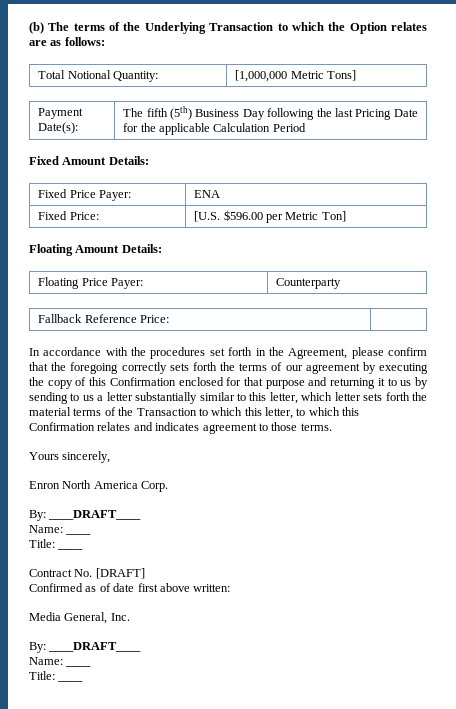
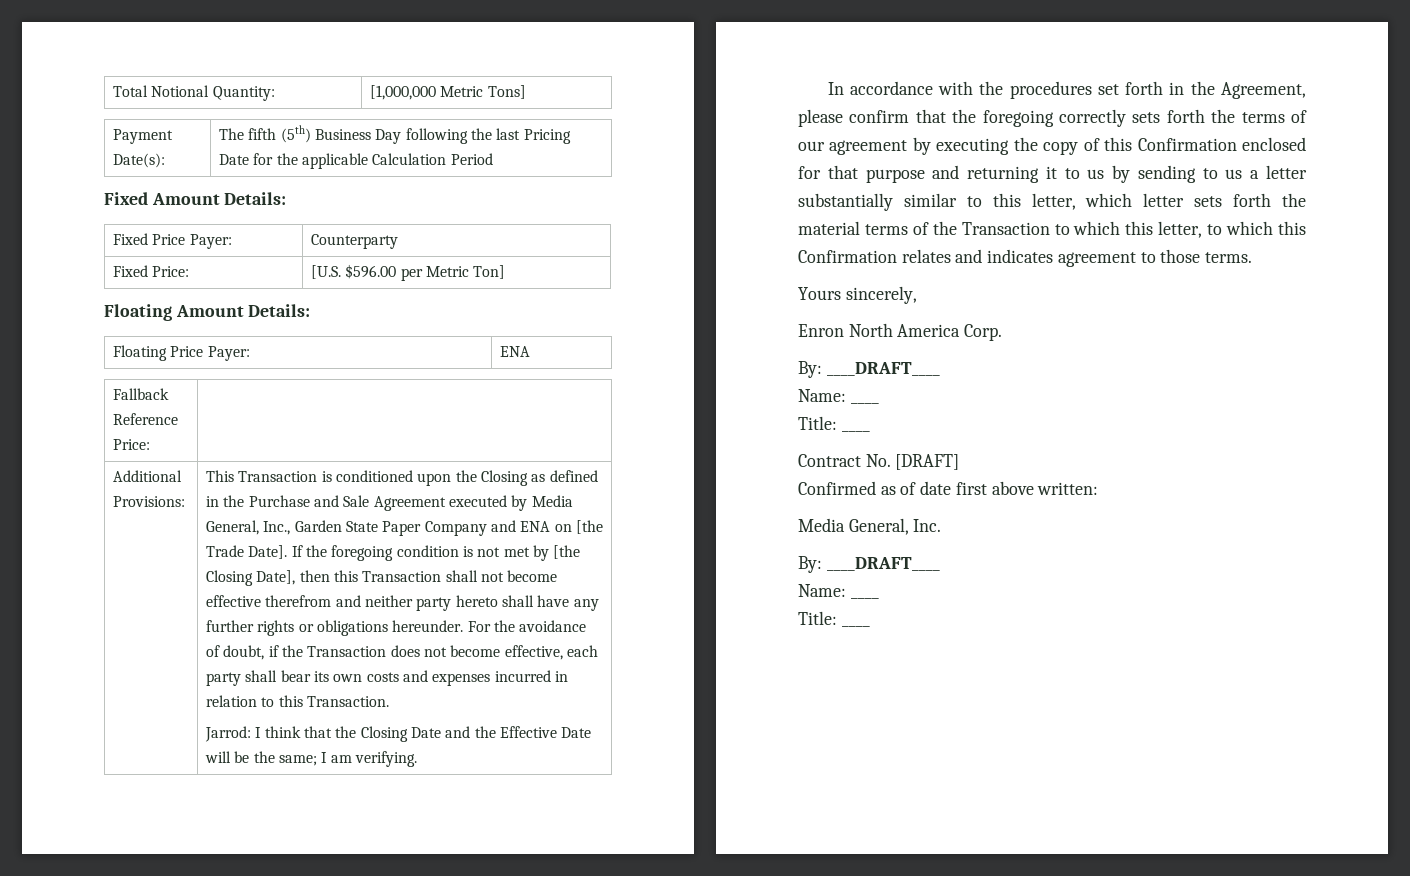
[29,22,428,34] [29,37,105,46] (b) The terms of the Underlying Transaction to which the Option relates are as follows: // -> (112, 91) none
[194,190,221,198] ENA -> [310,234,398,249] Counterparty
[276,278,342,289] Counterparty -> [499,346,530,357] ENA
(169, 319) none -> [112,470,182,482] [112,496,185,507] [205,470,598,486] [205,495,573,511] [205,520,603,536] [205,545,581,561] [205,570,558,586] [205,595,599,611] [205,620,587,636] [205,645,598,660] [205,670,568,686] [205,695,389,707] [204,726,592,742] [204,751,417,767] // Additional Provisions: | This Transaction is conditioned upon the Closing as defined in the Purchase and Sale Agreement executed by Media General, Inc., Garden State Paper Company and ENA on [the Trade Date]. If the foregoing condition is not met by [the Closing Date], then this Transaction shall not become effective therefrom and neither party hereto shall have any further rights or obligations hereunder. For the avoidance of doubt, if the Transaction does not become effective, each party shall bear its own costs and expenses incurred in relation to this Transaction. // Jarrod: I think that the Closing Date and the Effective Date will be the same; I am verifying.

